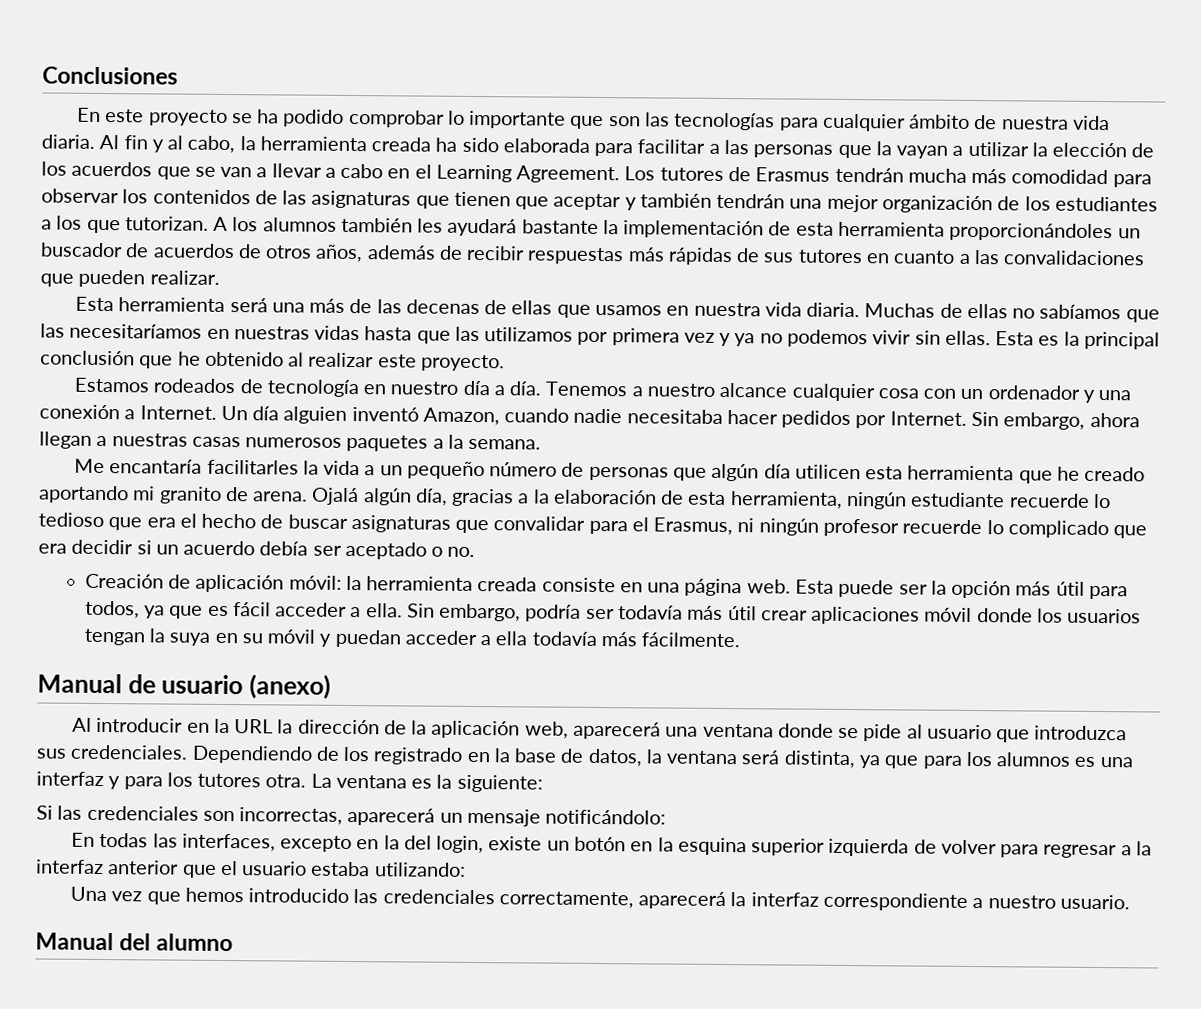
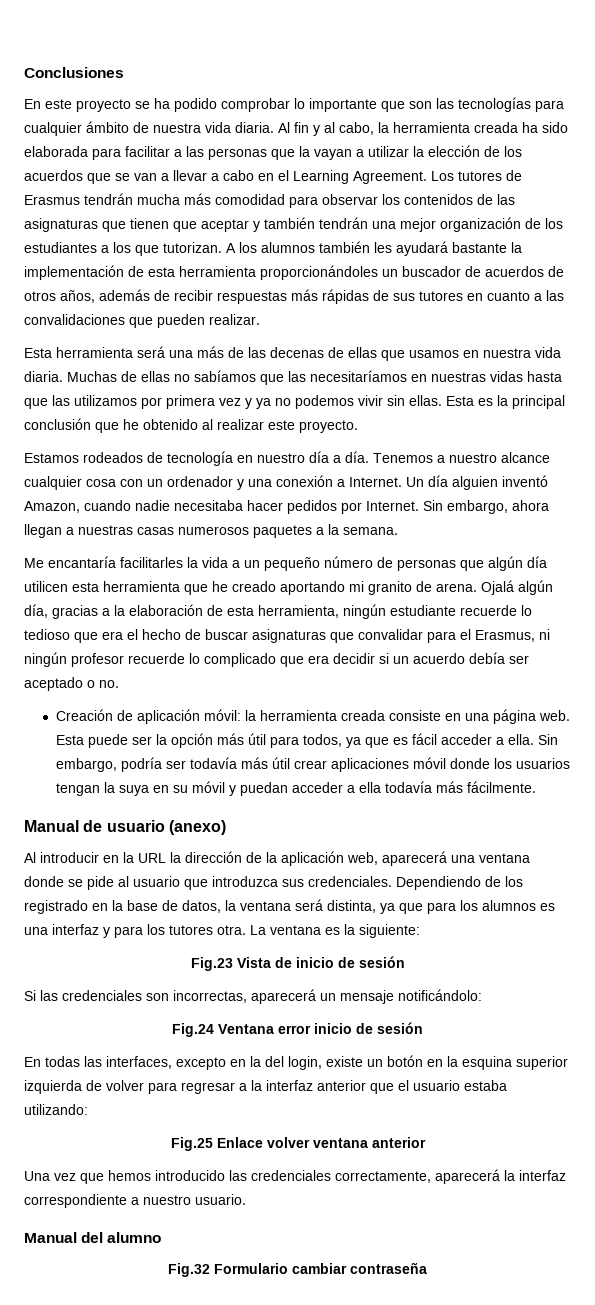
(543, 783) none -> [190,956,405,971] // Fig.23 Vista de inicio de sesión
(667, 817) none -> [172,1022,423,1037] // Fig.24 Ventana error inicio de sesión
(466, 869) none -> [170,1137,426,1151] // Fig.25 Enlace volver ventana anterior
(234, 942) none -> [168,1262,427,1277] // Fig.32 Formulario cambiar contraseña

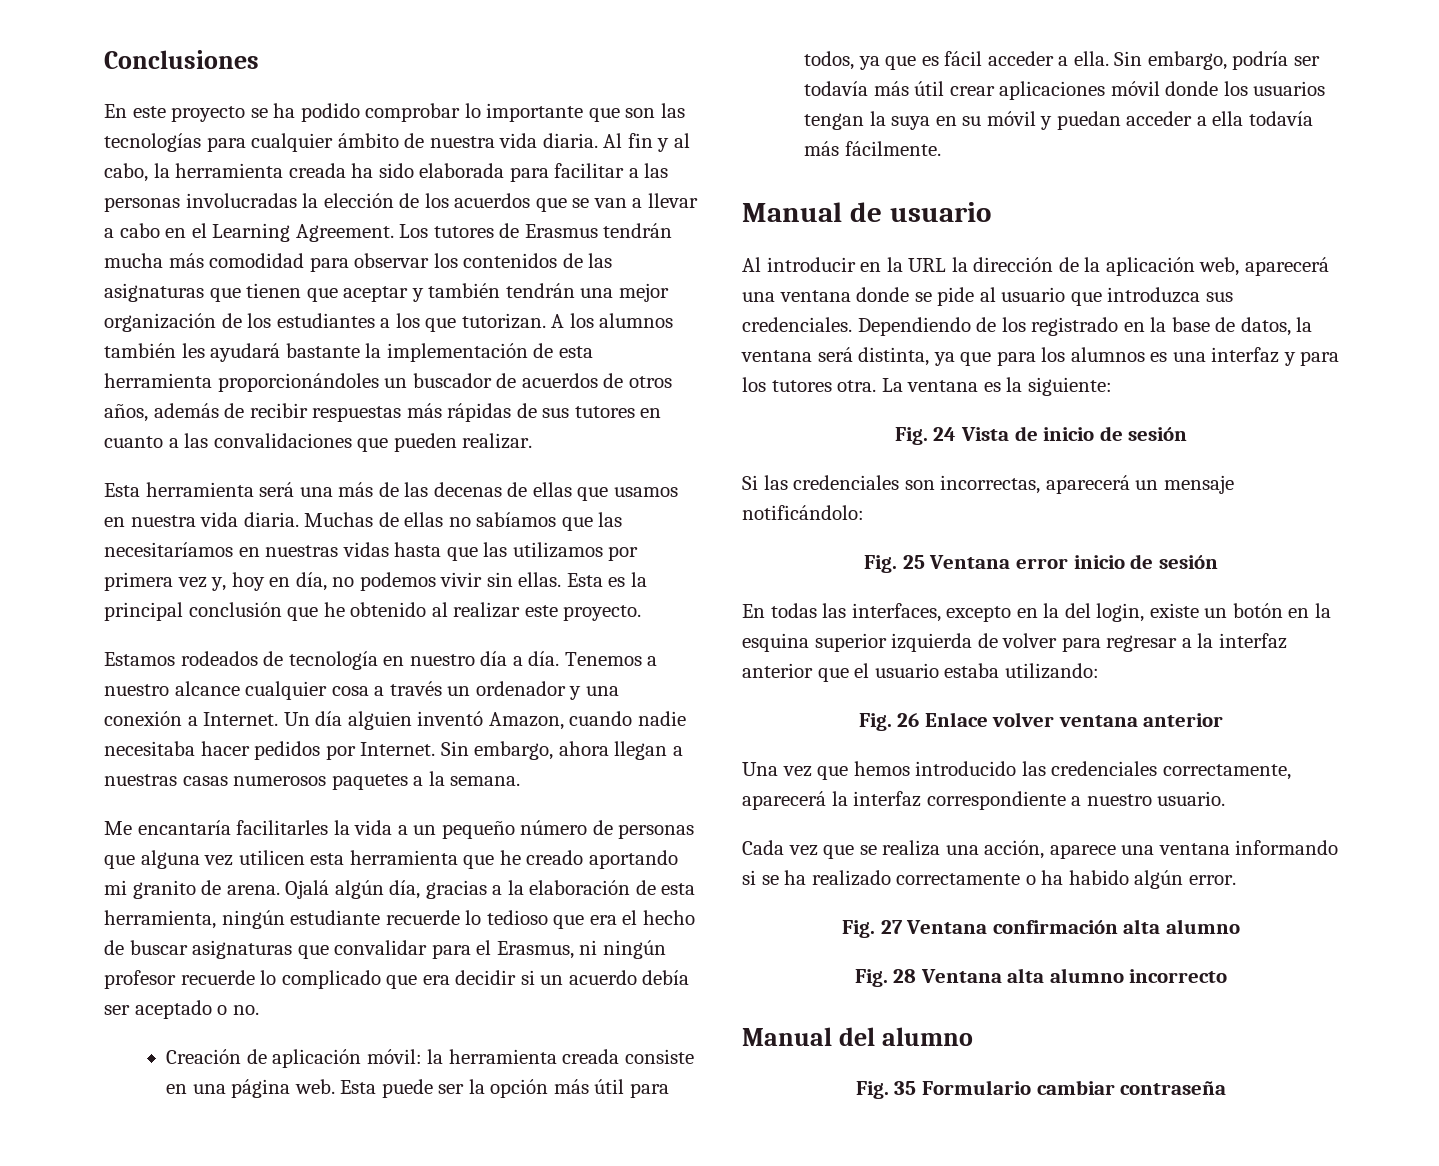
[271,146,409,160] que la vayan a utilizar -> [185,193,297,208] involucradas
[245,398,271,409] y ya -> [211,572,327,591] y, hoy en día,
[120,479,143,487] con -> [374,681,442,696] a través
[488,556,547,571] algún día -> [140,850,234,869] alguna vez
[168,820,226,835] (anexo) -> (991, 212) none
[190,957,233,971] Fig.23 -> [894,427,957,445] Fig. 24
[172,1023,214,1037] Fig.24 -> [864,555,925,573] Fig. 25
[170,1137,213,1151] Fig.25 -> [858,713,920,731] Fig. 26
(246, 1199) none -> [742,840,1339,859] [742,870,1236,889] [842,919,1240,938] [854,968,1228,987] // Cada vez que se realiza una acción, aparece una ventana informando si se ha realizado correctamente o ha habido algún error. // Fig. 27 Ventana confirmación alta alumno // Fig. 28 Ventana alta alumno incorrecto
[168,1263,210,1277] Fig.32 -> [855,1081,917,1099] Fig. 35

